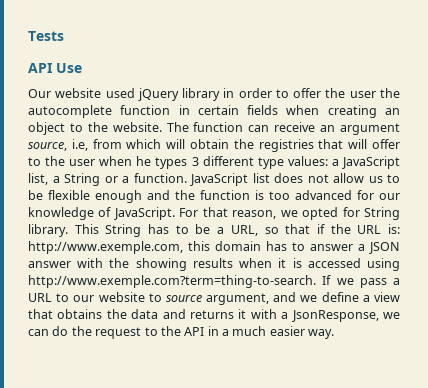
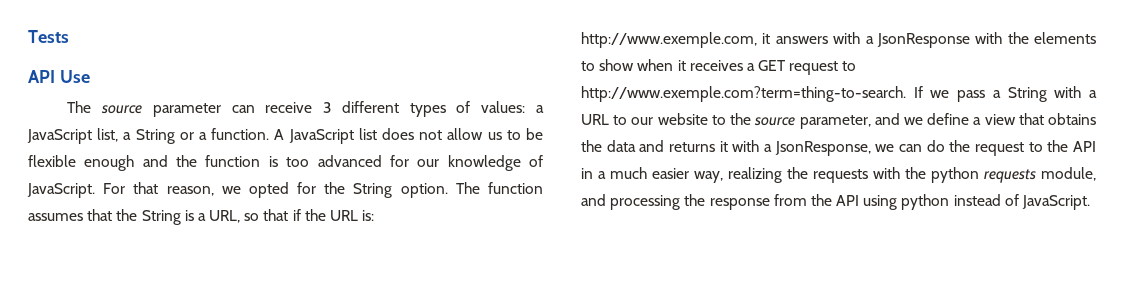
[28,88,400,101] [28,105,400,118] [28,122,400,135] [28,139,401,152] [28,156,284,169] Our website used jQuery library in order to offer the user the autocomplete function in certain fields when creating an object to the website. The function can receive an argument source, i.e, from which will obtain the registries that will offer to the user when he types 3 different type -> [67,101,471,117] The source parameter can receive 3 different types of
(187, 178) none -> [274,129,285,140] A
[364,207,401,220] [28,224,211,237] String library. This String has to be -> [324,182,543,198] [28,209,194,225] the String option. The function assumes that the String is
[188,241,400,254] [28,258,401,271] this domain has to answer a JSON answer with the showing results when it is accessed using -> [762,32,1096,48] [581,59,857,75] it answers with a JsonResponse with the elements to show when it receives a GET request to
(400, 281) none -> [1007,86,1097,102] String with a
[165,293,270,305] source argument, -> [730,113,871,129] the source parameter,
[308,329,335,339] way. -> [694,167,1096,183] [581,194,1091,210] way, realizing the requests with the python requests module, and processing the response from the API using python instead of JavaScript.

